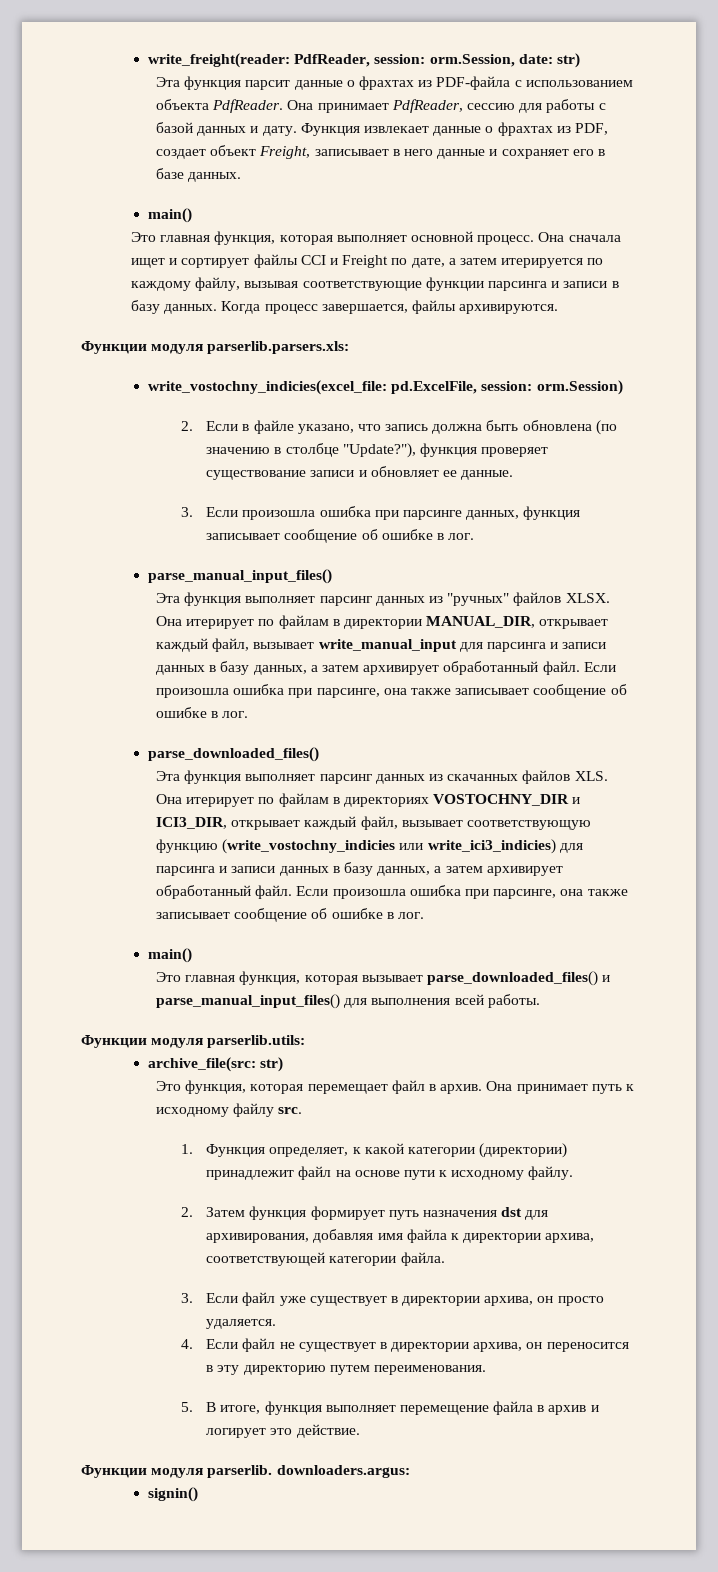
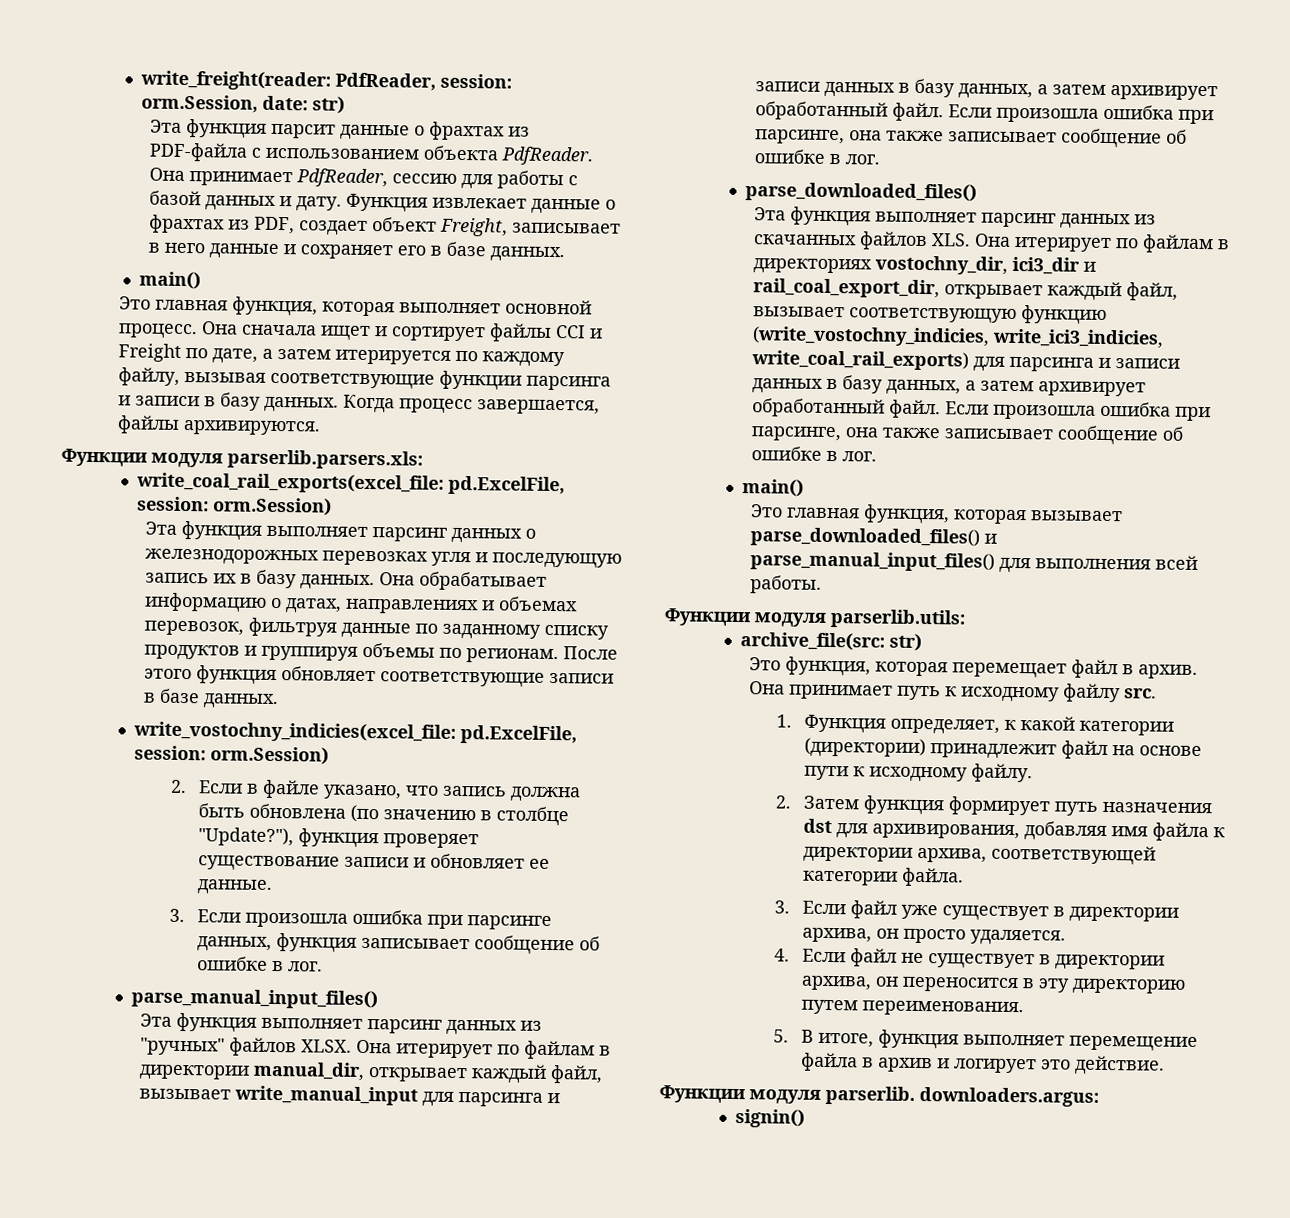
(350, 347) none -> [136,472,566,496] [137,496,333,516] [144,520,536,544] [144,548,622,569] [144,569,547,591] [143,592,578,615] [143,617,609,640] [143,642,618,664] [143,665,614,688] [142,688,279,710] // write_coal_rail_exports(excel_file: pd.ExcelFile, session: orm.Session) // Эта функция выполняет парсинг данных о железнодорожных перевозках угля и последующую запись их в базу данных. Она обрабатывает информацию о датах, направлениях и объемах перевозок, фильтруя данные по заданному списку продуктов и группируя объемы по регионам. После этого функция обновляет соответствующие записи в базе данных.
[426,616,536,628] MANUAL_DIR, -> [252,1061,365,1081] manual_dir,
[433,794,581,806] [156,817,228,829] VOSTOCHNY_DIR и ICI3_DIR, -> [874,255,1096,275] [752,278,940,299] vostochny_dir, ici3_dir и rail_coal_export_dir,
[222,839,556,854] (write_vostochny_indicies или write_ici3_indicies) -> [751,326,1164,349] [750,350,969,371] (write_vostochny_indicies, write_ici3_indicies, write_coal_rail_exports)

